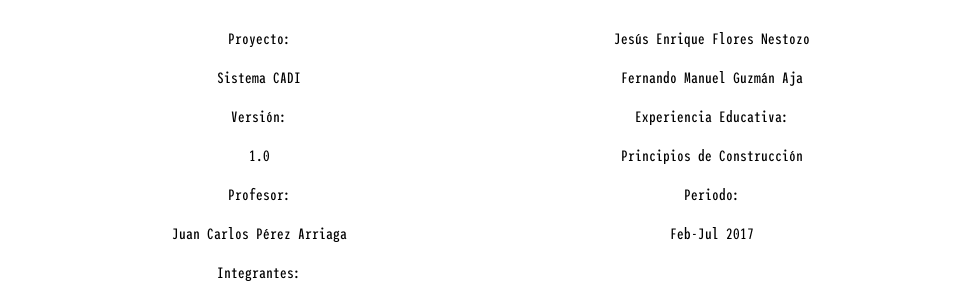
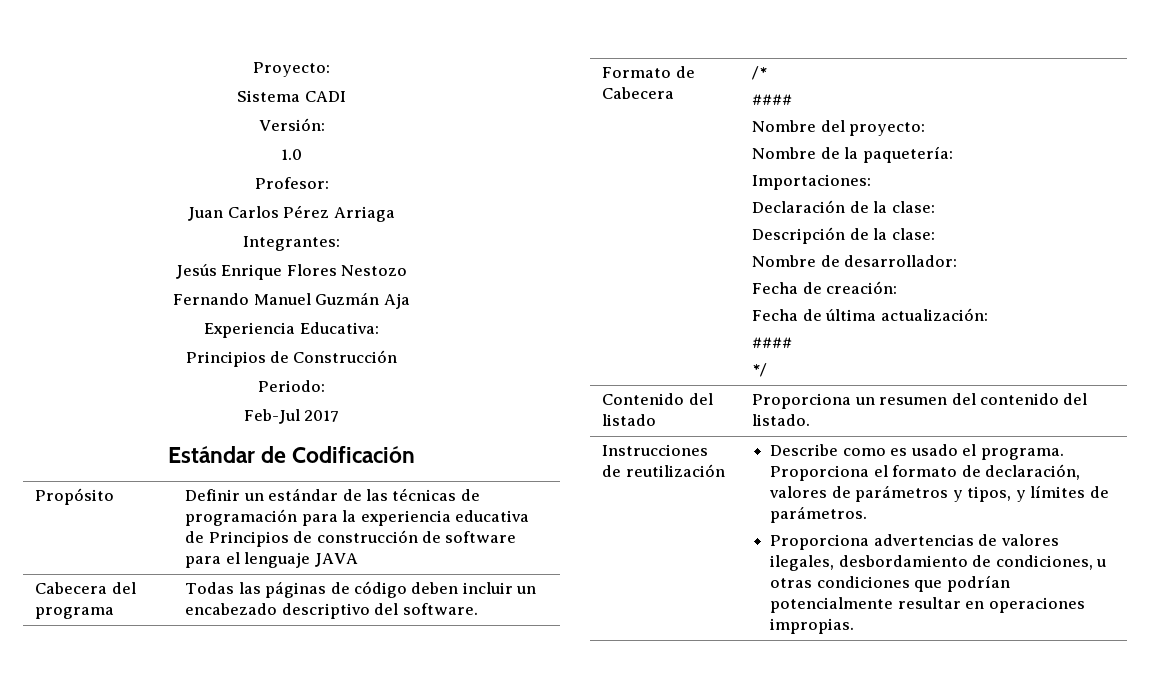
(754, 234) none -> [167,446,416,463] [35,488,115,505] [185,488,480,501] [185,509,530,526] [185,530,517,547] [185,552,358,568] [35,582,136,594] [35,607,115,619] [185,581,537,598] [185,603,478,619] [602,66,695,78] [602,87,675,99] [752,66,768,80] [752,94,793,105] [752,120,926,136] [752,146,953,163] [752,174,872,190] [752,200,935,213] [752,227,935,244] [752,255,958,267] [752,281,898,294] [752,308,988,321] [752,337,793,348] [752,363,768,377] [602,393,713,405] [602,414,657,426] [752,393,1088,409] [752,414,811,426] [602,444,709,456] [602,464,725,477] [770,444,1064,460] [770,464,1081,481] [769,485,1109,502] [770,506,868,523] [770,534,1059,550] [770,555,1107,571] [770,575,1010,592] [770,597,1085,613] [770,618,855,634] // Estándar de Codificación // Propósito | Definir un estándar de las técnicas de programación para la experiencia educativa de Principios de construcción de software para el lenguaje JAVA // Cabecera del programa | Todas las páginas de código deben incluir un encabezado descriptivo del software. // Formato de Cabecera | /* // #### // Nombre del proyecto: // Nombre de la paquetería: // Importaciones: // Declaración de la clase: // Descripción de la clase: // Nombre de desarrollador: // Fecha de creación: // Fecha de última actualización: // #### // */ // Contenido del listado | Proporciona un resumen del contenido del listado. // Instrucciones de reutilización | Describe como es usado el programa. Proporciona el formato de declaración, valores de parámetros y tipos, y límites de parámetros. // Proporciona advertencias de valores ilegales, desbordamiento de condiciones, u otras condiciones que podrían potencialmente resultar en operaciones impropias.

